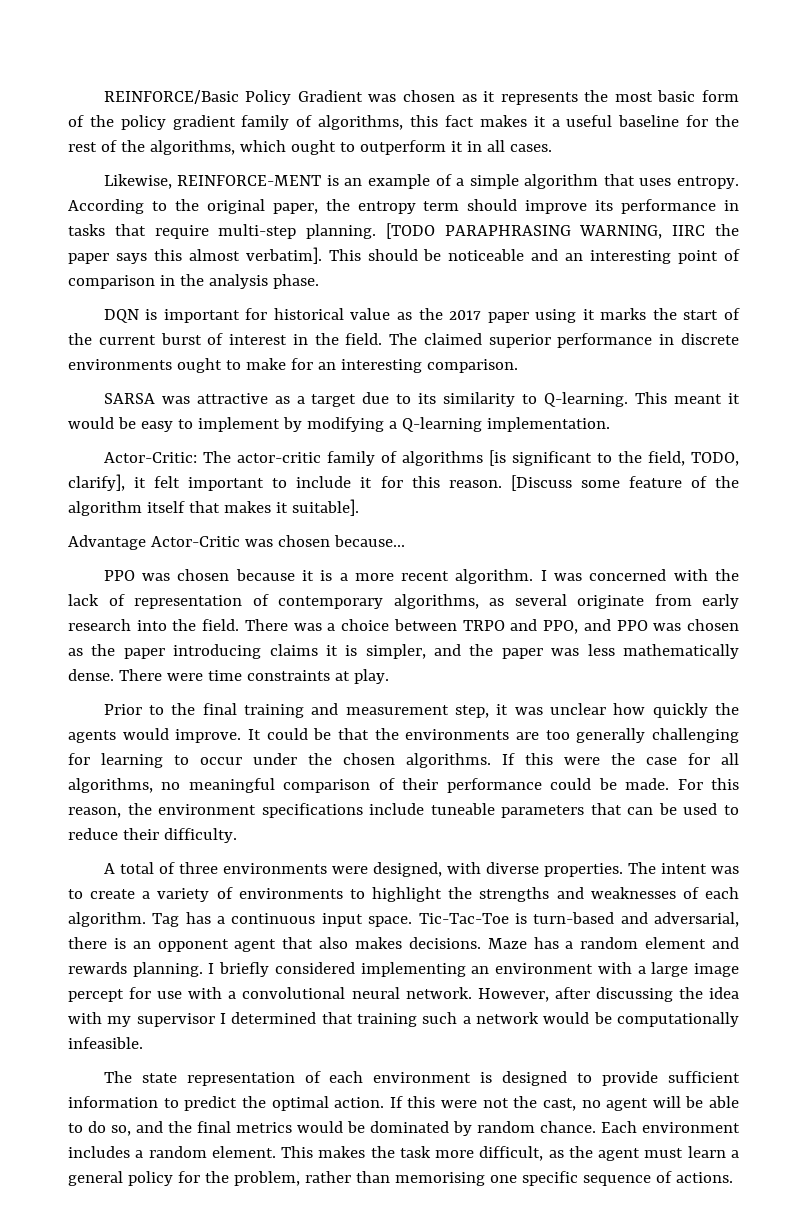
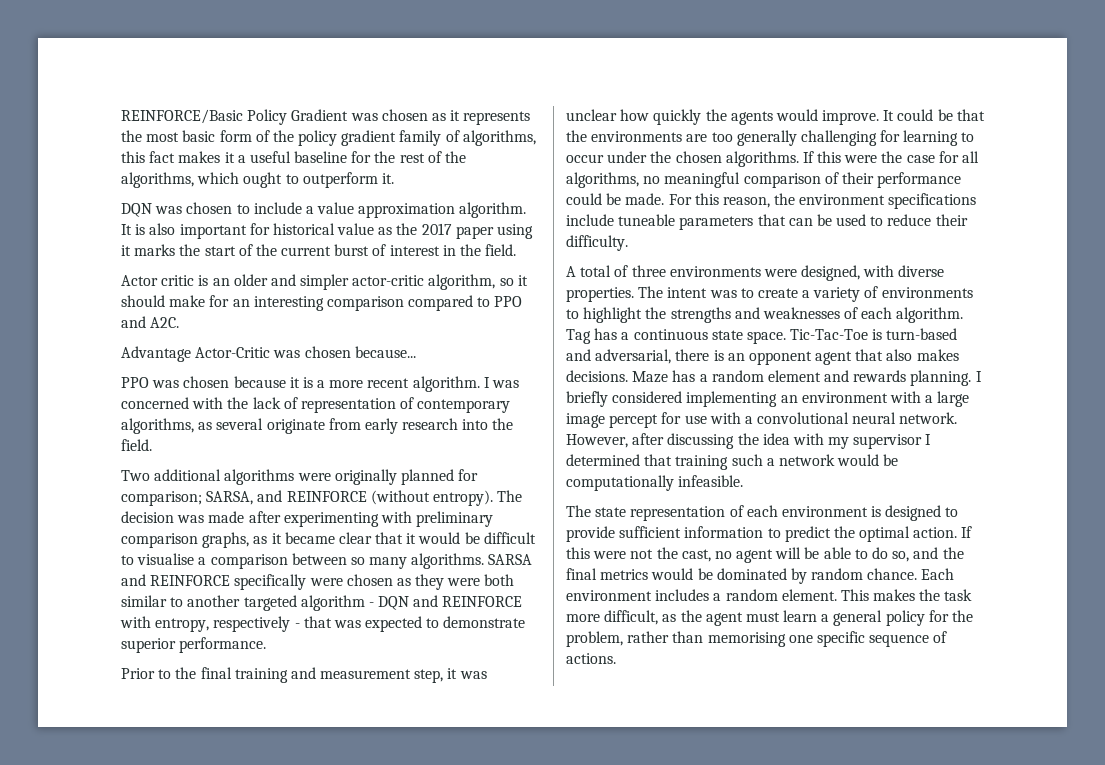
[450,140,552,152] [103,174,739,189] [68,199,739,214] [68,223,740,239] [68,247,740,264] [68,274,319,289] [103,309,158,323] it in all cases. // Likewise, REINFORCE-MENT is an example of a simple algorithm that uses entropy. According to the original paper, the entropy term should improve its performance in tasks that require multi-step planning. [TODO PARAPHRASING WARNING, IIRC the paper says this almost verbatim]. This should be noticeable and an interesting point of comparison in the analysis phase. // DQN is -> [381,173,394,184] [121,202,527,218] [121,223,176,235] it. // DQN was chosen to include a value approximation algorithm. It is also
[389,333,739,348] [68,358,518,373] [103,392,740,407] [68,417,610,432] [103,450,740,466] [68,474,739,491] [68,499,359,516] The claimed superior performance in discrete environments ought to make for an interesting comparison. // SARSA was attractive as a target due to its similarity to Q-learning. This meant it would be easy to implement by modifying a Q-learning implementation. // Actor-Critic: The actor-critic family of algorithms [is significant to the field, TODO, clarify], it felt important to include it for this reason. [Discuss some feature of the algorithm itself that makes it suitable]. -> [121,274,528,290] [121,295,523,311] [121,316,180,328] // Actor critic is an older and simpler actor-critic algorithm, so it should make for an interesting comparison compared to PPO and A2C.
[244,619,740,634] [68,644,739,659] [68,669,389,684] There was a choice between TRPO and PPO, and PPO was chosen as the paper introducing claims it is simpler, and the paper was less mathematically dense. There were time constraints at play. -> [121,469,479,485] [121,490,523,506] [121,511,494,527] [121,532,536,548] [121,553,533,569] [121,574,515,590] [121,595,523,611] [120,616,526,632] [121,637,267,653] // Two additional algorithms were originally planned for comparison; SARSA, and REINFORCE (without entropy). The decision was made after experimenting with preliminary comparison graphs, as it became clear that it would be difficult to visualise a comparison between so many algorithms. SARSA and REINFORCE specifically were chosen as they were both similar to another targeted algorithm - DQN and REINFORCE with entropy, respectively - that was expected to demonstrate superior performance.
[321,913,363,927] input -> [711,330,743,340] state

